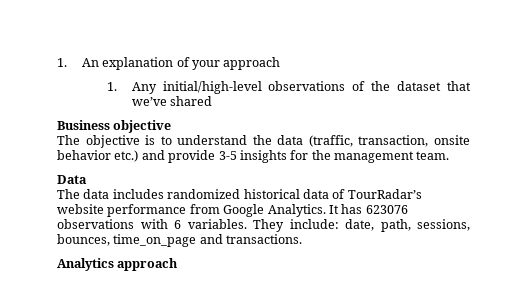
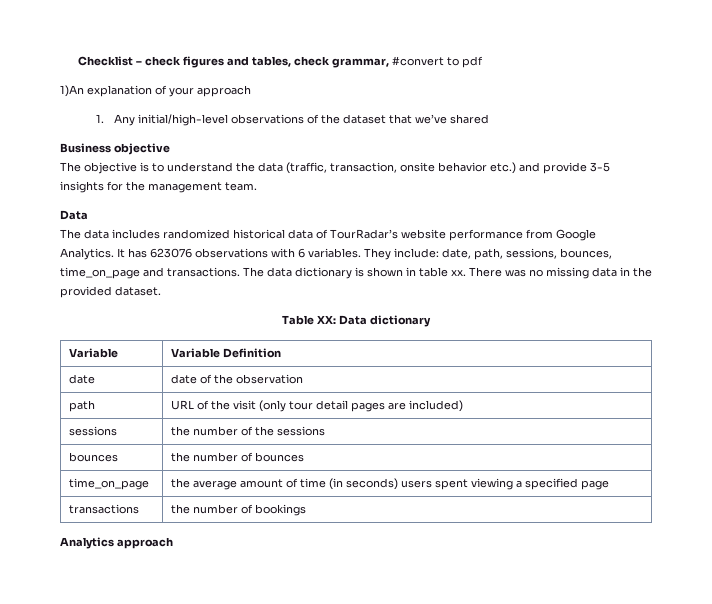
[57,58,99,67] 1. An -> [77,56,483,68] [60,85,84,97] Checklist – check figures and tables, check grammar, #convert to pdf // 1)An
(303, 239) none -> [243,267,652,279] [60,286,161,298] [282,315,431,327] [68,348,118,358] [170,348,281,358] [68,374,95,384] [170,374,303,384] [68,400,95,412] [170,400,463,412] [68,426,117,436] [170,426,325,436] [68,452,118,462] [170,452,304,462] [68,478,149,490] [170,478,609,490] [68,504,139,514] [170,504,306,516] The data dictionary is shown in table xx. There was no missing data in the provided dataset. // Table XX: Data dictionary // Variable | Variable Definition // date | date of the observation // path | URL of the visit (only tour detail pages are included) // sessions | the number of the sessions // bounces | the number of bounces // time_on_page | the average amount of time (in seconds) users spent viewing a specified page // transactions | the number of bookings

